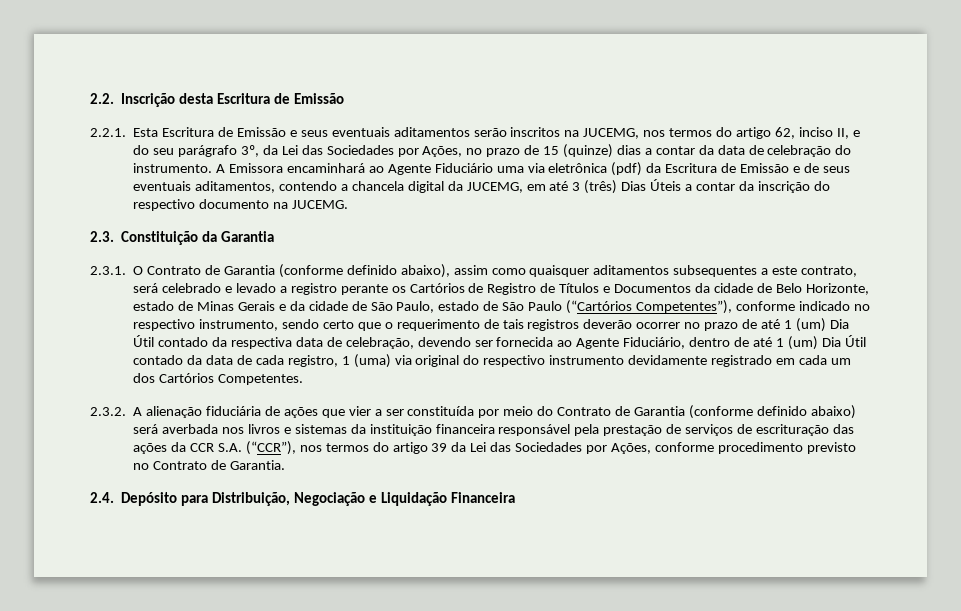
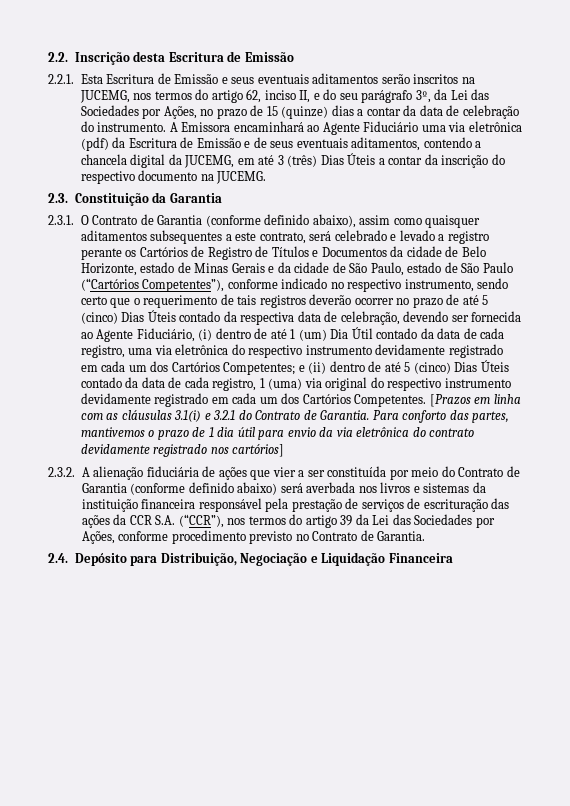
[783,318,849,332] [133,335,155,347] 1 (um) Dia Útil -> [482,295,489,305] [80,310,176,324] 5 (cinco) Dias Úteis
(686, 343) none -> [198,329,213,341] (i)
(338, 361) none -> [128,344,503,358] [80,360,509,375] [80,377,257,391] uma via eletrônica do respectivo instrumento devidamente registrado em cada um dos Cartórios Competentes; e (ii) dentro de até 5 (cinco) Dias Úteis contado da data de cada registro,
(304, 379) none -> [429,394,521,407] [80,410,510,423] [80,427,475,440] [80,444,285,457] [Prazos em linha com as cláusulas 3.1(i) e 3.2.1 do Contrato de Garantia. Para conforto das partes, mantivemos o prazo de 1 dia útil para envio da via eletrônica do contrato devidamente registrado nos cartórios]

